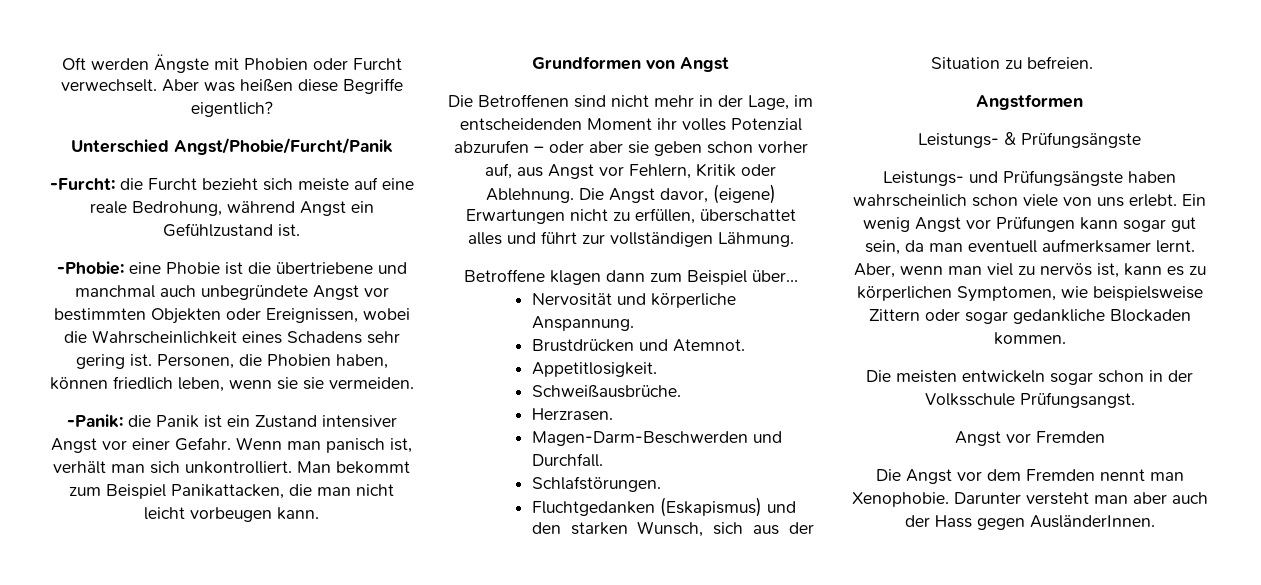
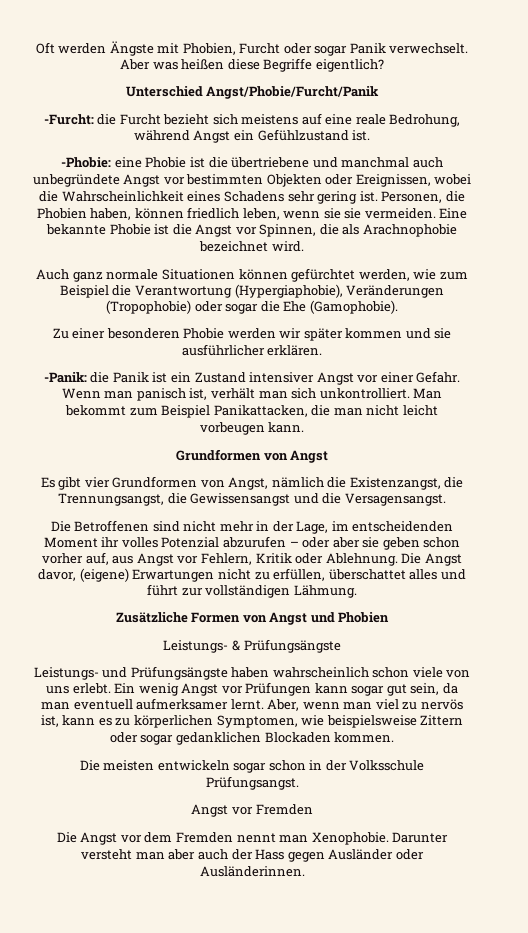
[243,58,402,70] Phobien oder Furcht -> [182,43,386,56] Phobien, Furcht oder sogar Panik
[297,178,349,191] meiste -> [241,114,299,125] meistens
(414, 383) none -> [439,208,468,219] [46,224,457,237] [199,241,304,252] [36,268,468,282] [59,284,445,298] [106,300,398,314] [52,328,452,341] [181,344,323,356] Eine bekannte Phobie ist die Angst vor Spinnen, die als Arachnophobie bezeichnet wird. // Auch ganz normale Situationen können gefürchtet werden, wie zum Beispiel die Verantwortung (Hypergiaphobie), Veränderungen (Tropophobie) oder sogar die Ehe (Gamophobie). // Zu einer besonderen Phobie werden wir später kommen und sie ausführlicher erklären.
(729, 64) none -> [40,476,464,490] [58,493,446,506] // Es gibt vier Grundformen von Angst, nämlich die Existenzangst, die Trennungsangst, die Gewissensangst und die Versagensangst.
[463,269,798,285] [531,293,736,308] [531,316,634,331] [531,339,745,352] [531,362,657,377] [531,385,681,398] [531,408,613,421] [531,431,782,446] [531,453,603,467] [531,476,661,492] [531,497,796,517] [531,521,814,537] [930,56,1093,69] [976,94,1083,110] Betroffene klagen dann zum Beispiel über… // Nervosität und körperliche Anspannung. // Brustdrücken und Atemnot. // Appetitlosigkeit. // Schweißausbrüche. // Herzrasen. // Magen-Darm-Beschwerden und Durchfall. // Schlafstörungen. // Fluchtgedanken (Eskapismus) und den starken Wunsch, sich aus der Situation zu befreien. // Angstformen -> [115,612,390,625] Zusätzliche Formen von Angst und Phobien
[1012,309,1105,324] gedankliche -> [176,732,261,745] gedanklichen
[1029,515,1155,528] AusländerInnen. -> [328,849,424,860] [199,866,305,877] Ausländer oder Ausländerinnen.

